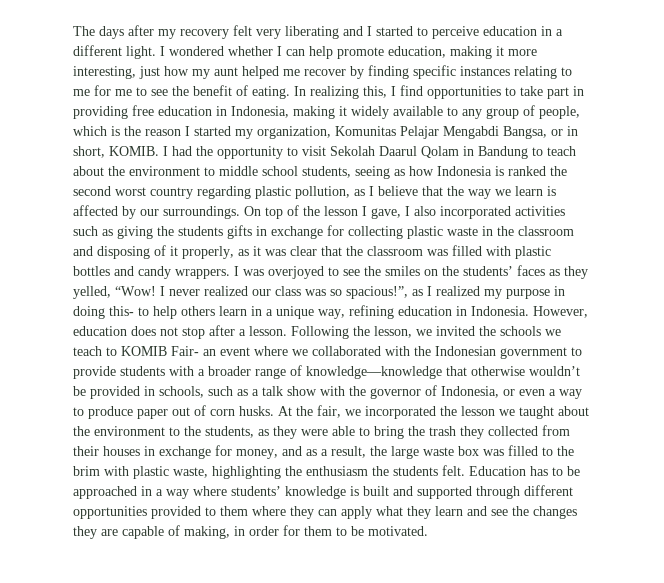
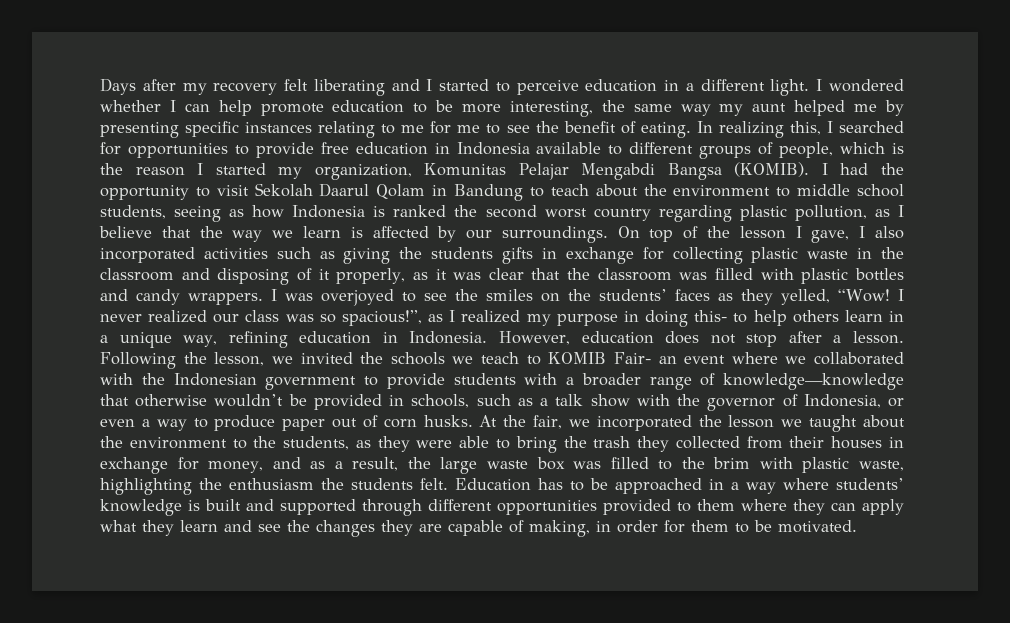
[73,26,124,39] The days -> [100,78,136,95] Days
[256,29,281,39] very -> (309, 85) none
[388,46,537,59] [73,66,189,79] education, making it more interesting, just how -> [332,100,711,117] education to be more interesting, the same way
[304,65,409,79] recover by finding -> [884,100,904,116] [100,122,179,138] by presenting
[400,85,584,99] [73,105,519,119] find opportunities to take part in providing free education in Indonesia, making it widely available to any group -> [838,121,904,133] [100,142,752,159] searched for opportunities to provide free education in Indonesia available to different groups
[503,126,578,139] [73,146,159,158] Bangsa, or in short, KOMIB. -> [667,162,810,180] Bangsa (KOMIB).

